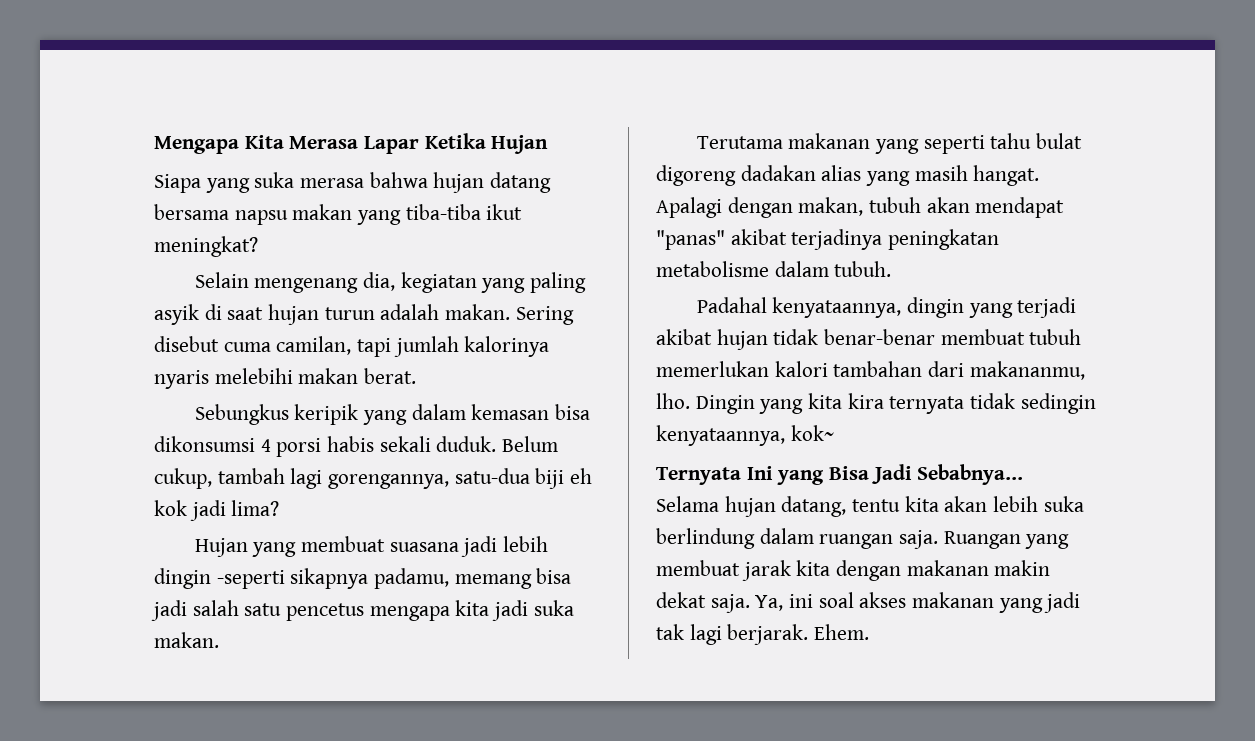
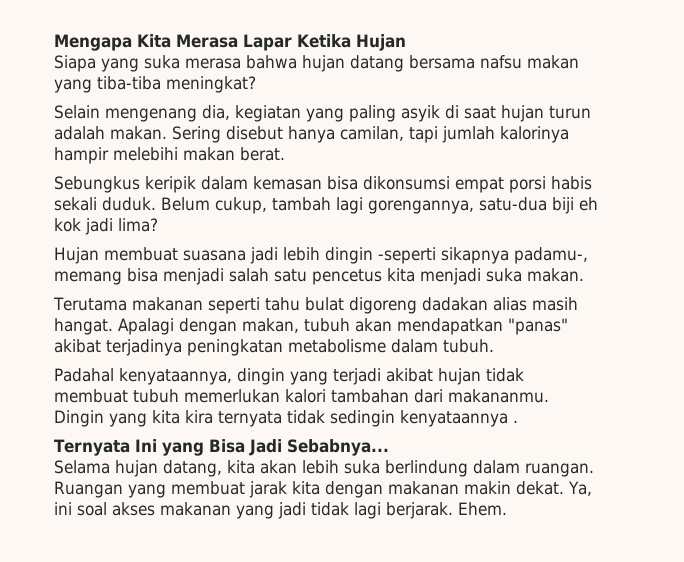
[234,210,288,225] napsu -> [480,55,522,69] nafsu
[486,204,523,220] ikut -> (161, 83) none
[223,342,271,352] cuma -> [288,126,335,143] hanya
[154,370,209,389] nyaris -> [54,147,109,164] hampir
[362,410,407,425] yang -> (196, 184) none
[260,439,271,452] 4 -> [455,177,504,193] empat
[252,542,297,557] yang -> (99, 255) none
[374,568,450,589] padamu, -> [514,247,588,264] padamu-,
[151,600,187,621] jadi -> [163,268,224,285] menjadi
[369,600,529,621] mengapa kita jadi -> [387,268,481,285] kita menjadi
[874,139,919,154] yang -> (203, 304) none
[866,171,911,186] yang -> (527, 304) none
[975,197,1065,218] mendapat -> [397,318,503,335] mendapatkan
[824,329,936,345] benar-benar -> (524, 375) none
[969,361,1085,380] [656,393,690,409] makananmu, lho. -> [448,389,549,403] makananmu.
[656,425,834,446] kenyataannya, kok~ -> [400,410,518,427] kenyataannya .
[852,499,901,512] tentu -> (222, 468) none
[819,530,939,549] ruangan saja. -> [525,463,594,477] ruangan.
[656,592,750,613] dekat saja. -> [516,481,564,495] dekat.
[656,624,684,640] tak -> [311,502,349,516] tidak

